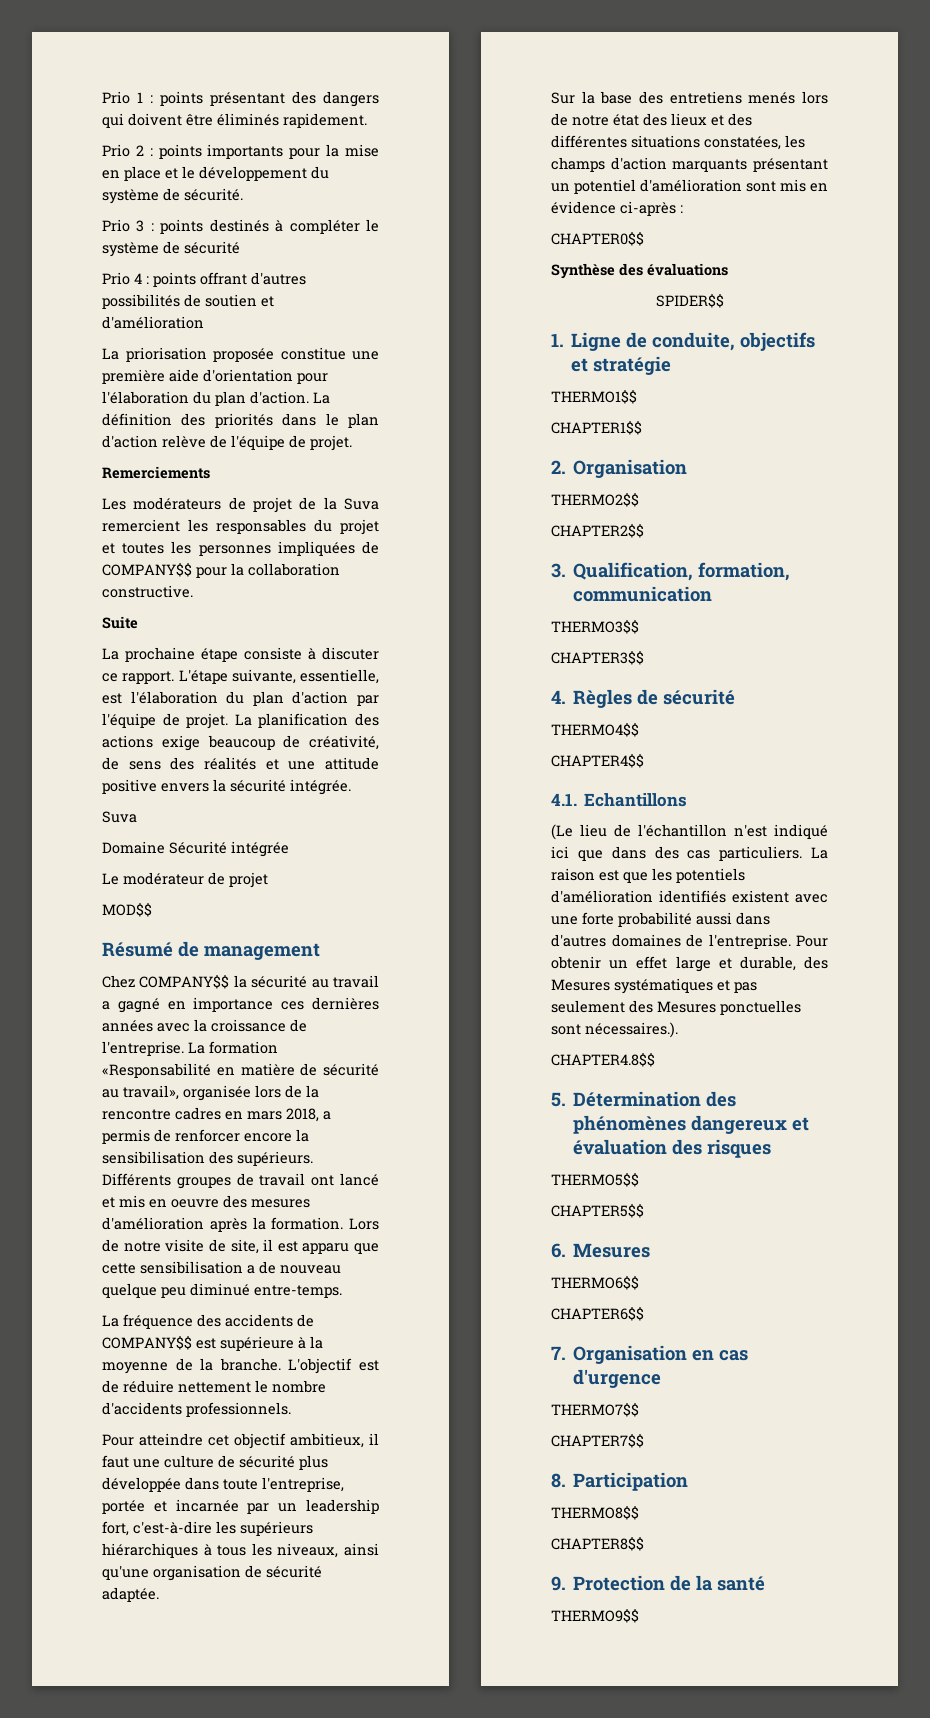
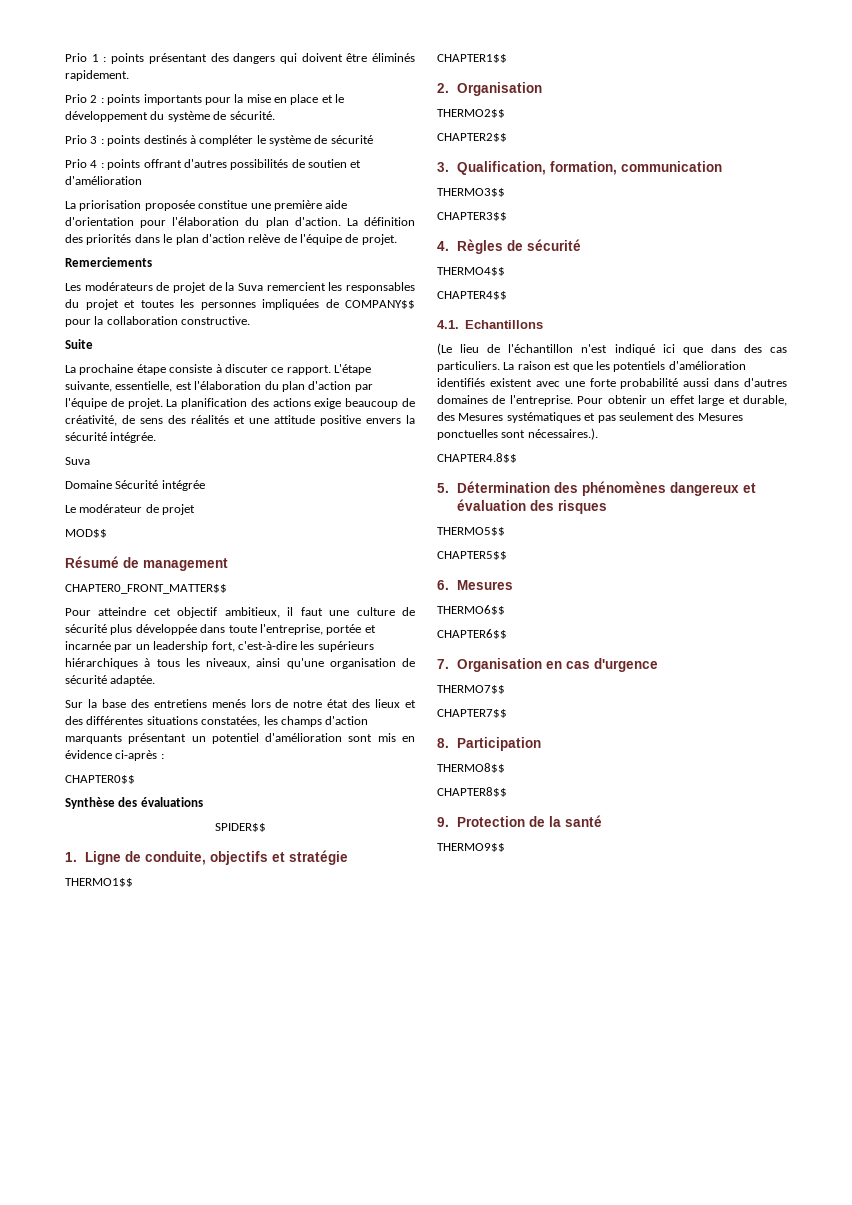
[102,975,379,989] [102,997,379,1013] [102,1019,307,1032] [102,1041,278,1056] [102,1063,379,1078] [102,1085,319,1101] [102,1107,331,1122] [102,1129,309,1144] [102,1151,313,1166] [102,1173,380,1189] [102,1195,310,1208] [102,1217,379,1232] [102,1239,379,1254] [102,1261,341,1274] [102,1283,342,1298] [102,1314,314,1329] [102,1336,323,1351] [102,1358,379,1374] [102,1380,326,1393] [102,1402,291,1417] Chez COMPANY$$ la sécurité au travail a gagné en importance ces dernières années avec la croissance de l'entreprise. La formation «Responsabilité en matière de sécurité au travail», organisée lors de la rencontre cadres en mars 2018, a permis de renforcer encore la sensibilisation des supérieurs. Différents groupes de travail ont lancé et mis en oeuvre des mesures d'amélioration après la formation. Lors de notre visite de site, il est apparu que cette sensibilisation a de nouveau quelque peu diminué entre-temps. // La fréquence des accidents de COMPANY$$ est supérieure à la moyenne de la branche. L'objectif est de réduire nettement le nombre d'accidents professionnels. -> [65,584,227,594] CHAPTER0_FRONT_MATTER$$

